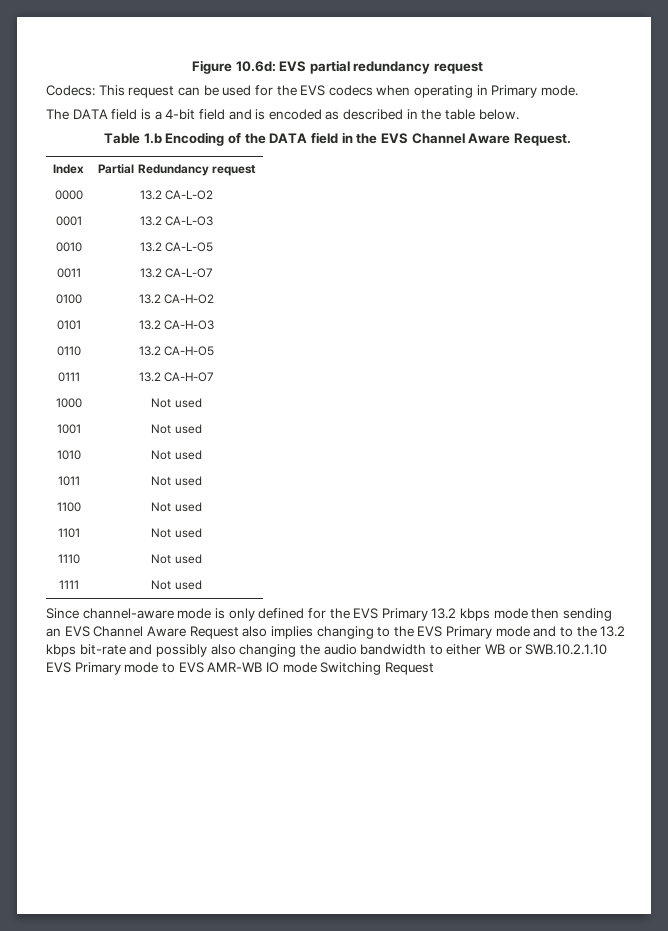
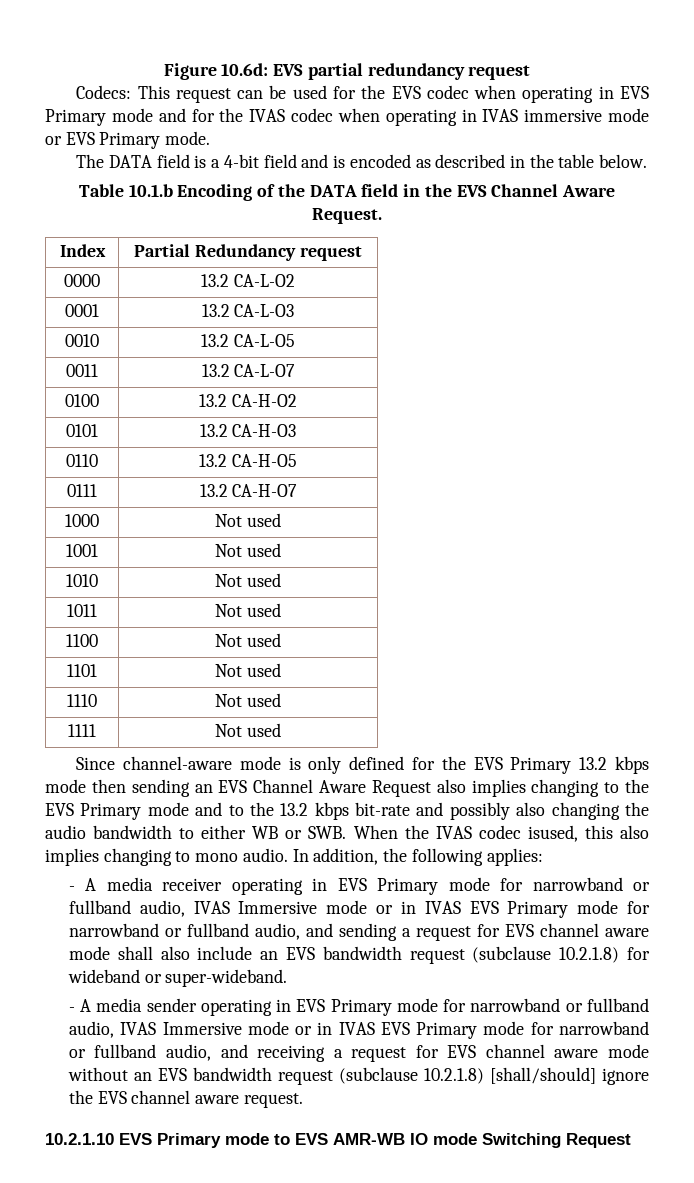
[328,85,488,98] codecs when operating in -> [426,85,650,103] [45,108,649,126] [45,132,95,145] codec when operating in EVS Primary mode and for the IVAS codec when operating in IVAS immersive mode or EVS
[143,133,162,144] 1.b -> [128,184,173,197] 10.1.b
[525,644,608,655] SWB.10.2.1.10 -> [308,825,650,842] [45,848,543,866] [68,877,650,895] [68,900,650,918] [68,923,649,941] [68,946,650,964] [67,969,288,987] [68,998,649,1016] [68,1021,649,1039] [68,1044,650,1062] [67,1067,650,1085] [68,1090,303,1108] [45,1133,114,1145] SWB. When the IVAS codec isused, this also implies changing to mono audio. In addition, the following applies: // - A media receiver operating in EVS Primary mode for narrowband or fullband audio, IVAS Immersive mode or in IVAS EVS Primary mode for narrowband or fullband audio, and sending a request for EVS channel aware mode shall also include an EVS bandwidth request (subclause 10.2.1.8) for wideband or super-wideband. // - A media sender operating in EVS Primary mode for narrowband or fullband audio, IVAS Immersive mode or in IVAS EVS Primary mode for narrowband or fullband audio, and receiving a request for EVS channel aware mode without an EVS bandwidth request (subclause 10.2.1.8) [shall/should] ignore the EVS channel aware request. // 10.2.1.10

